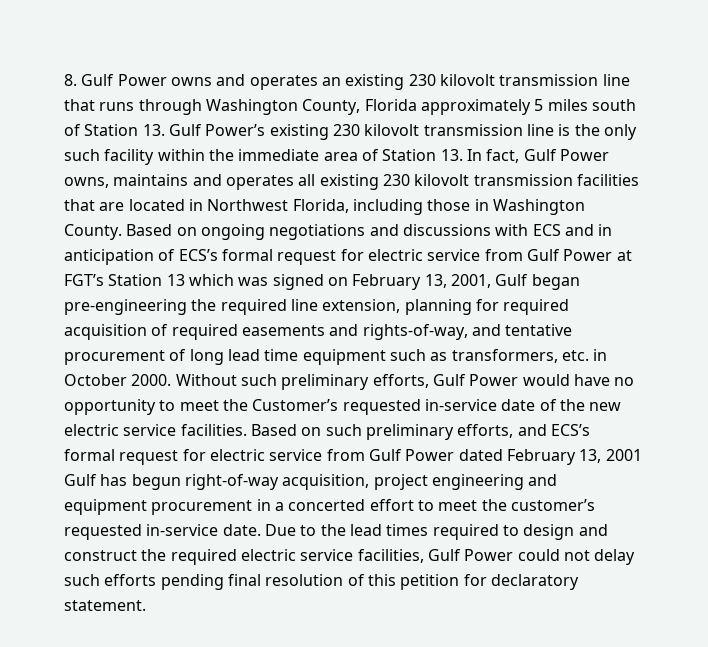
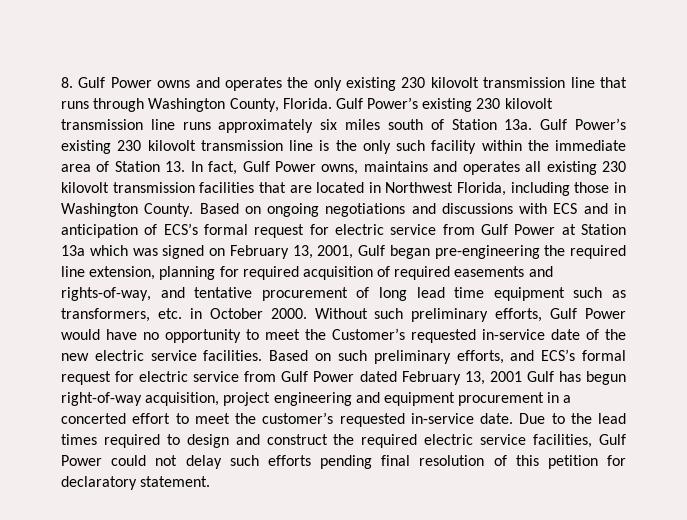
[321,77,341,86] an -> [287,77,342,91] the only
[364,99,544,115] Florida approximately 5 -> [282,97,553,112] [61,119,338,133] Florida. Gulf Power’s existing 230 kilovolt transmission line runs approximately six
[142,124,165,136] 13. -> [504,119,533,130] 13a.
[64,274,185,286] FGT’s Station 13 -> [580,224,626,235] [61,245,85,256] Station 13a

